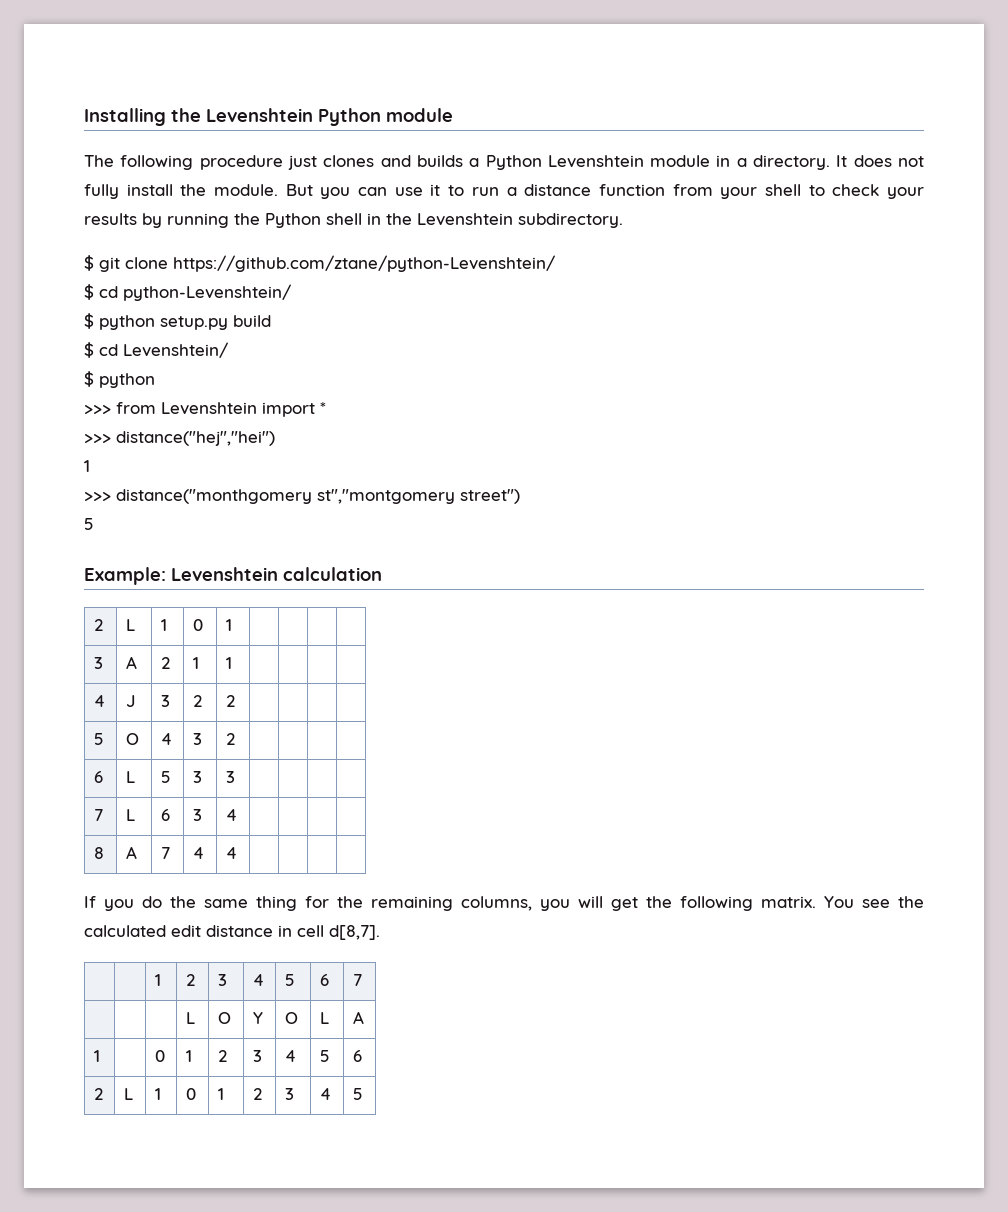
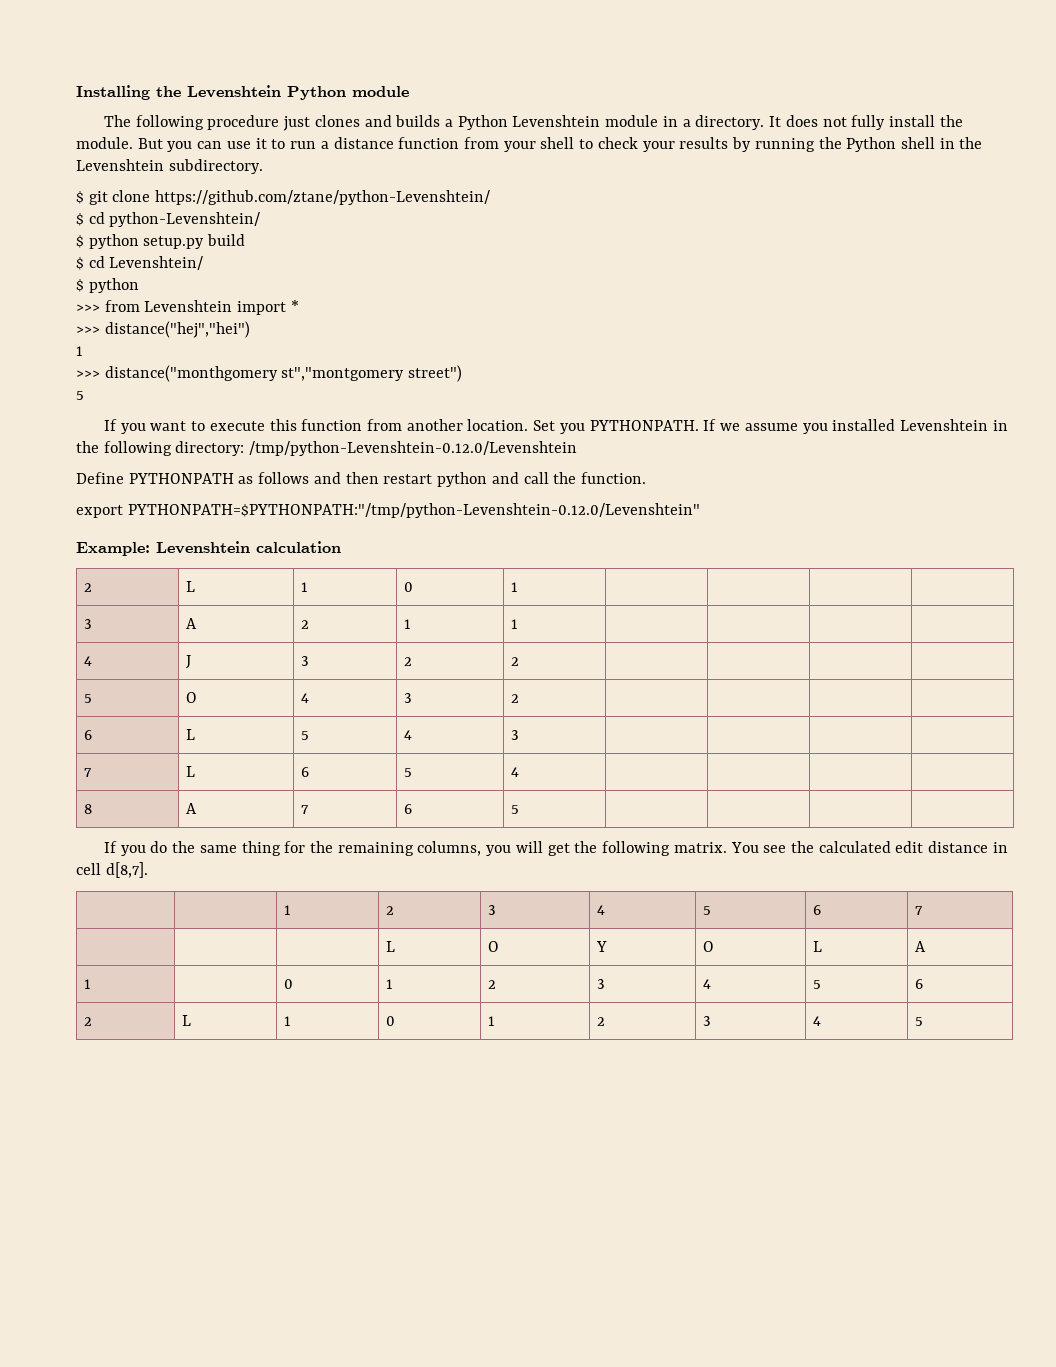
(94, 524) none -> [103,419,1008,434] [76,441,578,456] [76,472,646,487] [76,503,700,518] // If you want to execute this function from another location. Set you PYTHONPATH. If we assume you installed Levenshtein in the following directory: /tmp/python-Levenshtein-0.12.0/Levenshtein // Define PYTHONPATH as follows and then restart python and call the function. // export PYTHONPATH=$PYTHONPATH:"/tmp/python-Levenshtein-0.12.0/Levenshtein"
[193,771,203,783] 3 -> [404,730,413,740] 4
[193,809,203,821] 3 -> [404,768,413,777] 5
[193,847,205,859] [226,847,238,859] 4 | 4 -> [404,804,413,814] [511,805,520,814] 6 | 5

